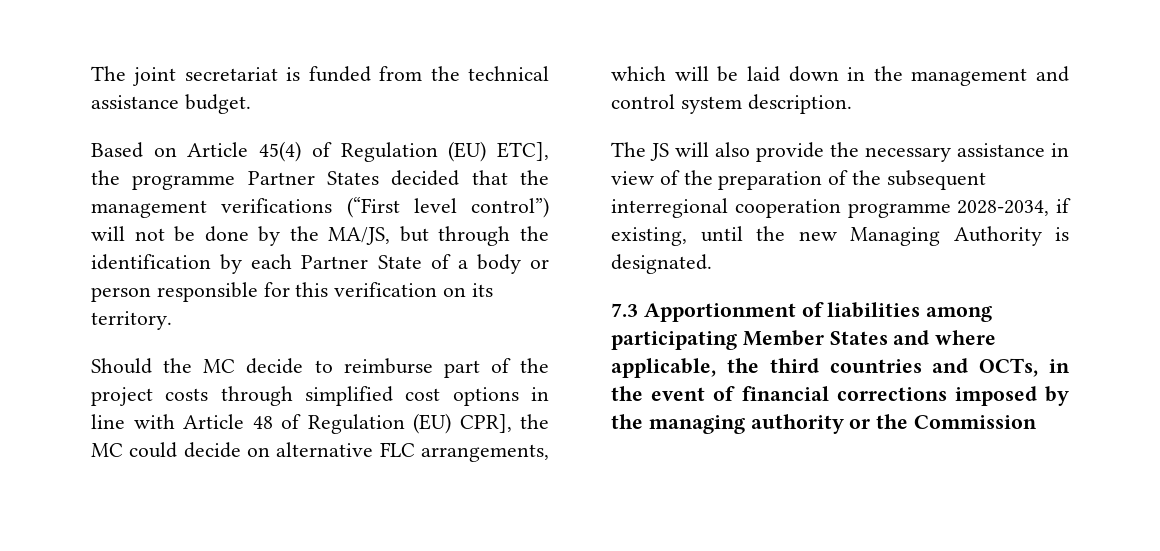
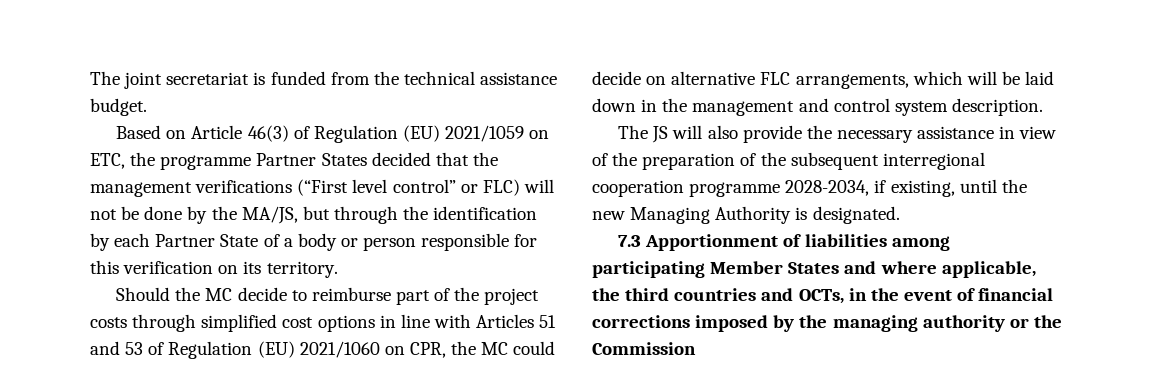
[259,141,549,162] 45(4) of Regulation (EU) ETC], -> [247,125,550,143] [90,153,125,169] 46(3) of Regulation (EU) 2021/1059 on ETC,
[471,197,549,218] control”) -> [392,179,520,196] control” or FLC)
[183,413,512,434] Article 48 of Regulation (EU) CPR], -> [476,314,557,328] [90,341,446,359] Articles 51 and 53 of Regulation (EU) 2021/1060 on CPR,

